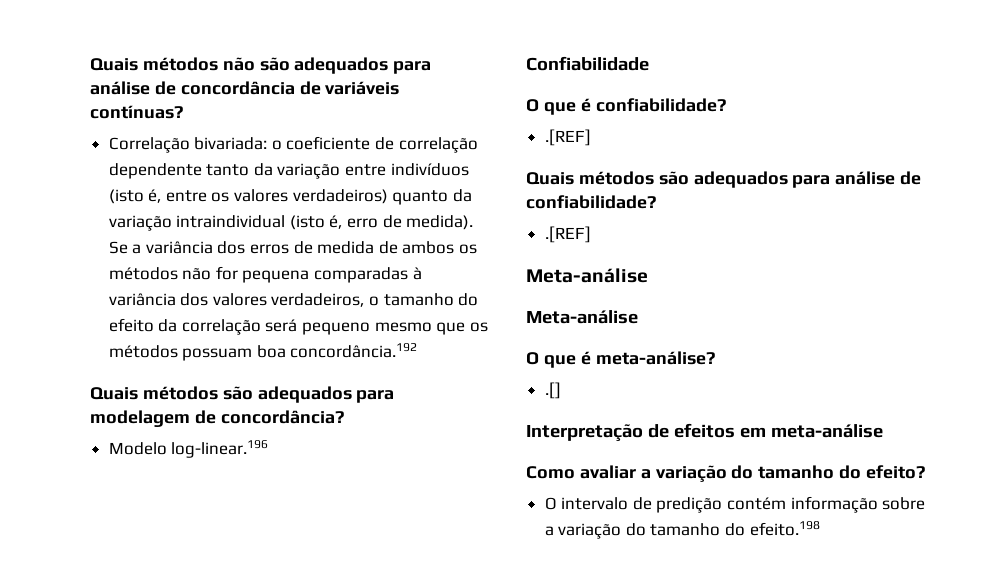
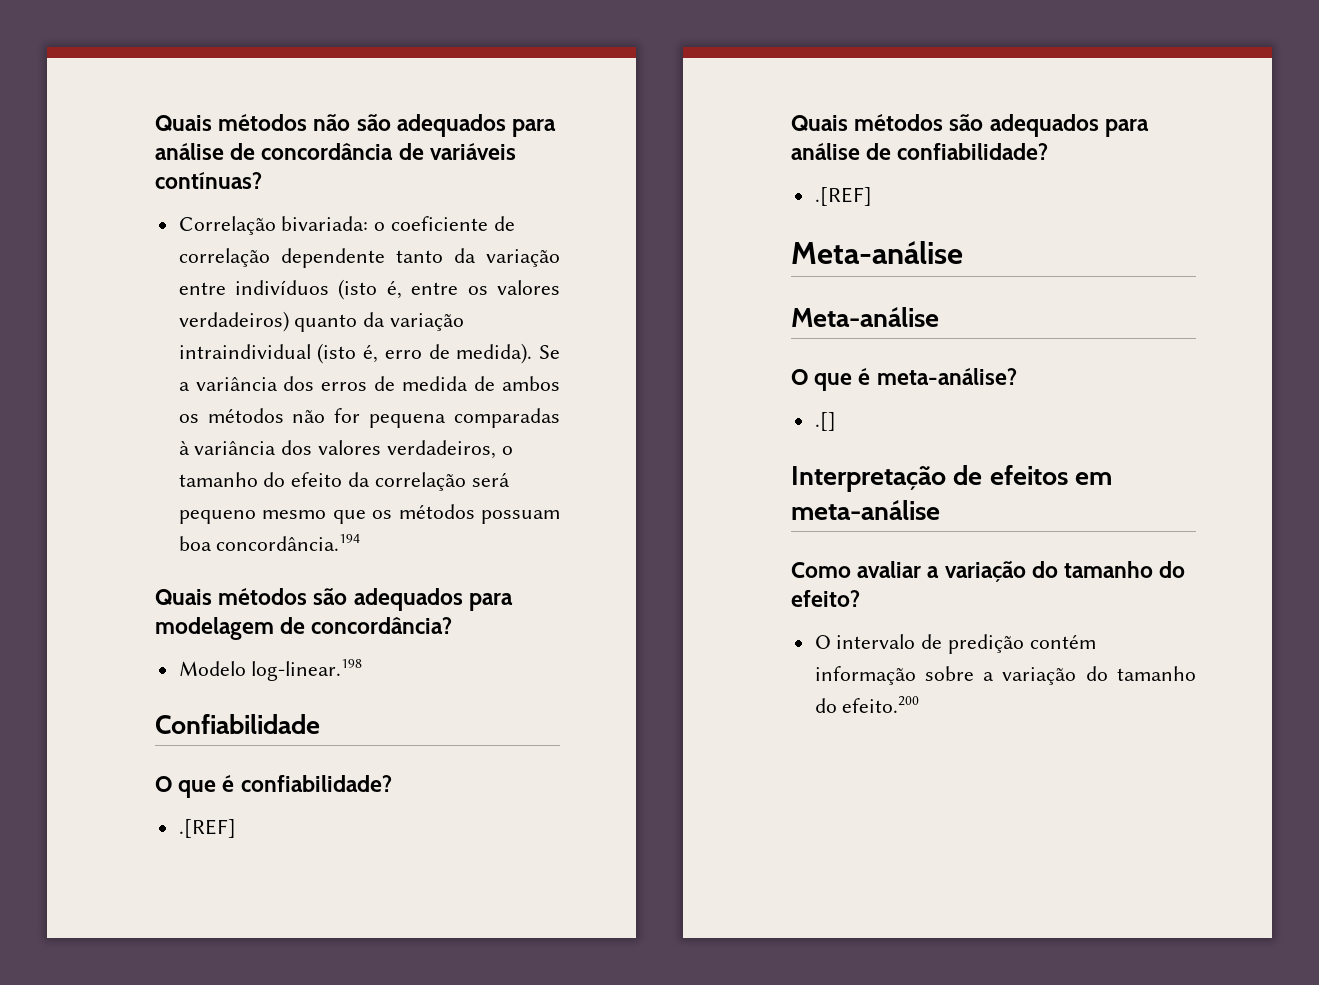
[290,343,418,358] concordância.192 -> [216,534,361,551] concordância.194
[171,440,269,458] log-linear.196 -> [251,659,363,681] log-linear.198
[749,521,820,536] efeito.198 -> [842,696,920,713] efeito.200

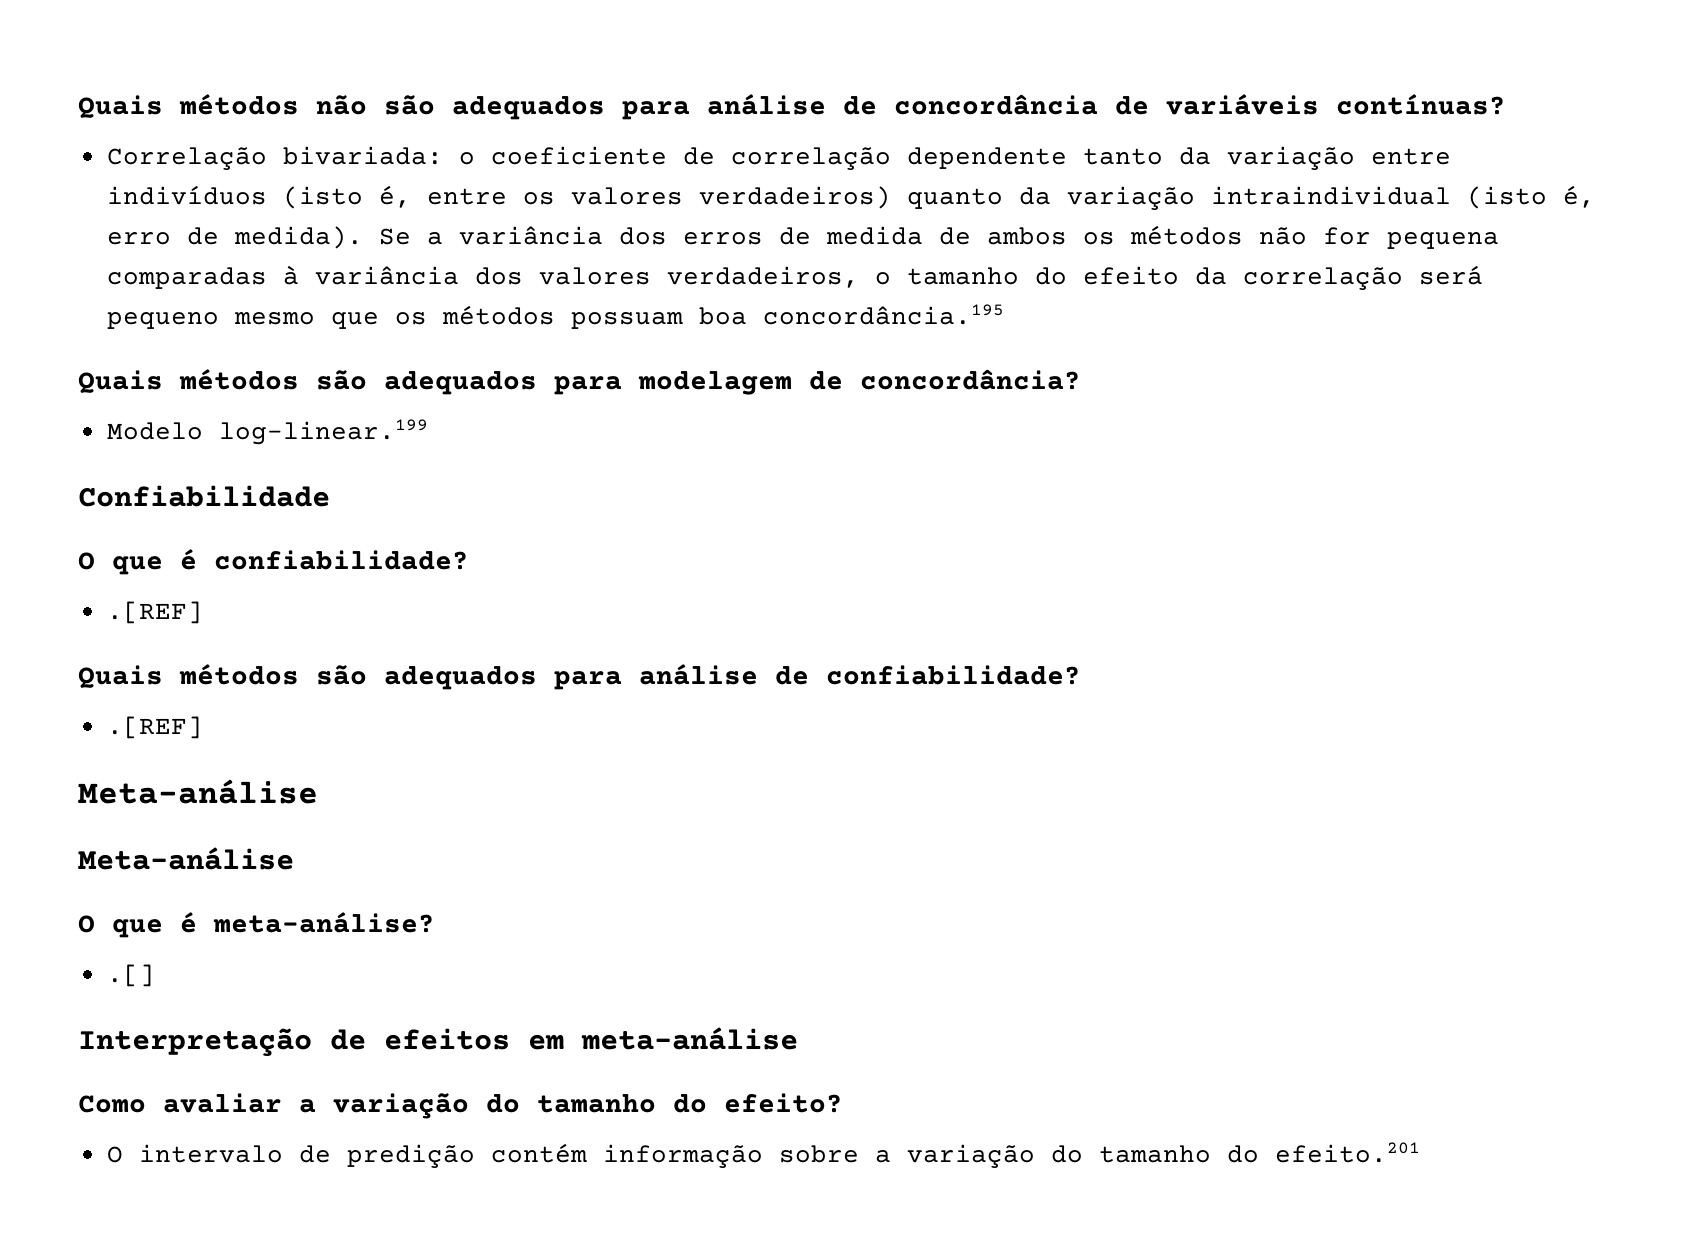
[216,534,361,551] concordância.194 -> [762,304,1004,325] concordância.195
[251,659,363,681] log-linear.198 -> [218,419,428,445] log-linear.199
[842,696,920,713] efeito.200 -> [1274,1142,1420,1163] efeito.201

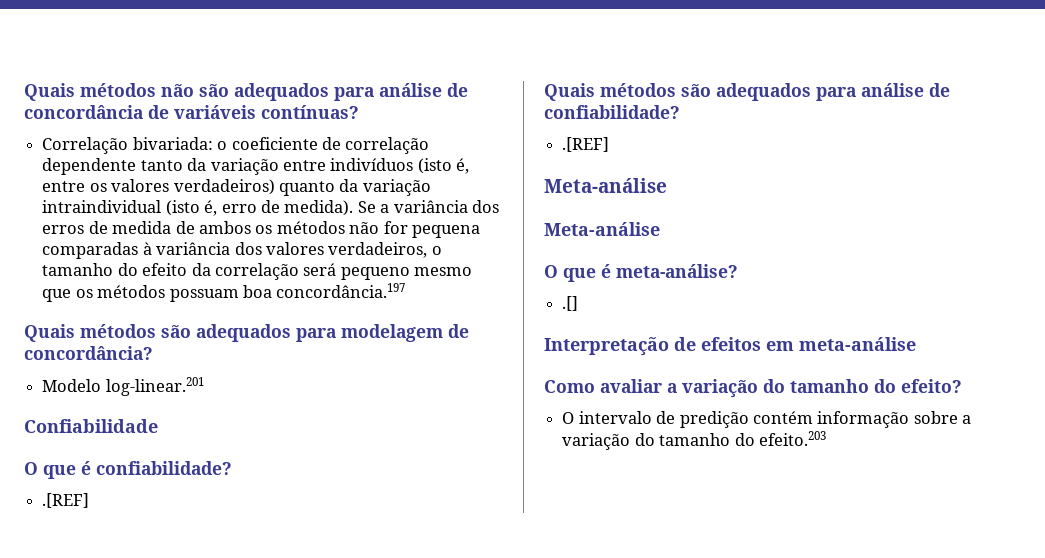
[762,304,1004,325] concordância.195 -> [276,283,406,298] concordância.197
[218,419,428,445] log-linear.199 -> [105,377,204,396] log-linear.201
[1274,1142,1420,1163] efeito.201 -> [758,431,826,446] efeito.203

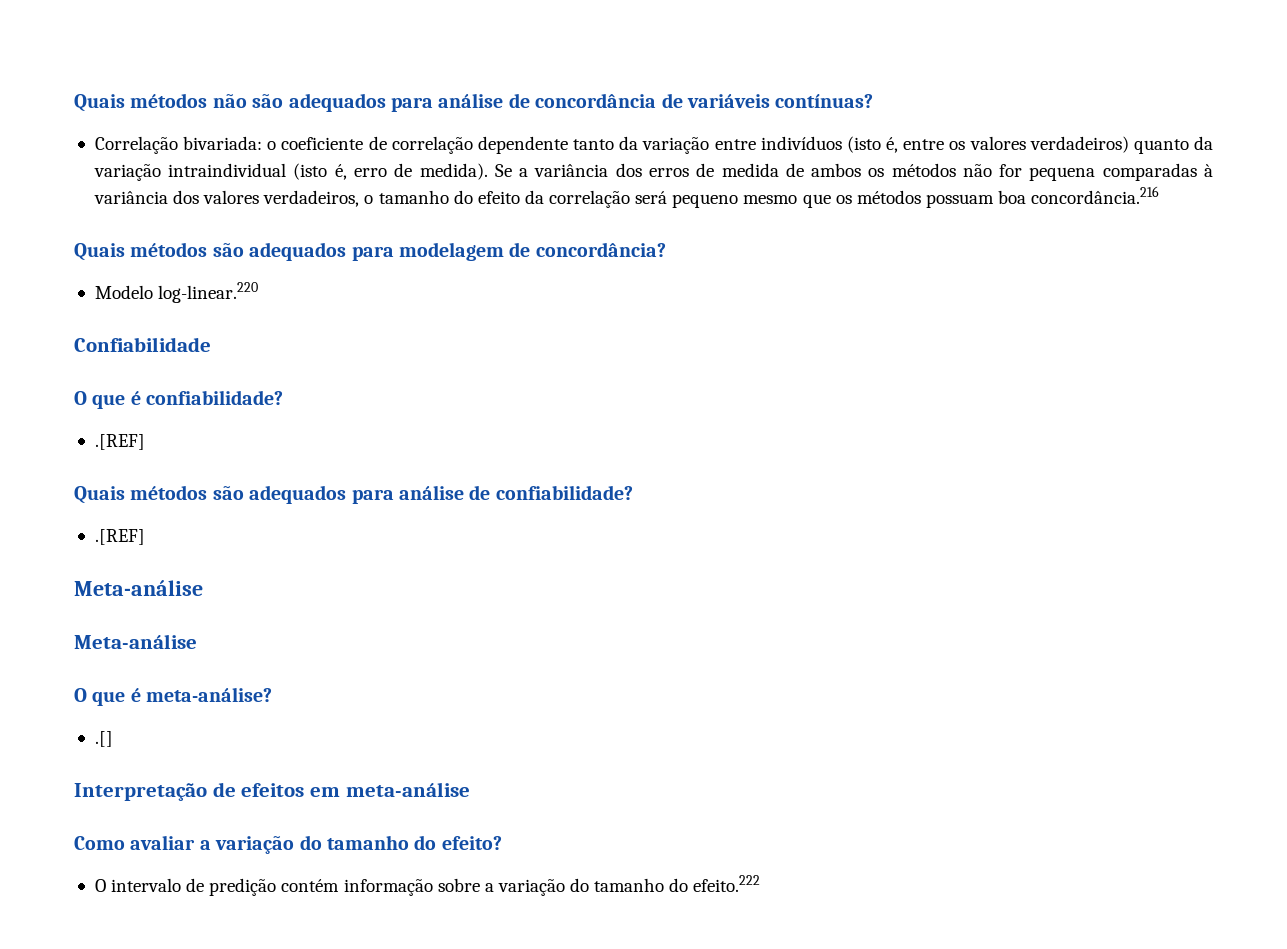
[276,283,406,298] concordância.197 -> [1031,186,1160,204] concordância.216
[105,377,204,396] log-linear.201 -> [158,282,259,303] log-linear.220
[758,431,826,446] efeito.203 -> [693,875,761,892] efeito.222

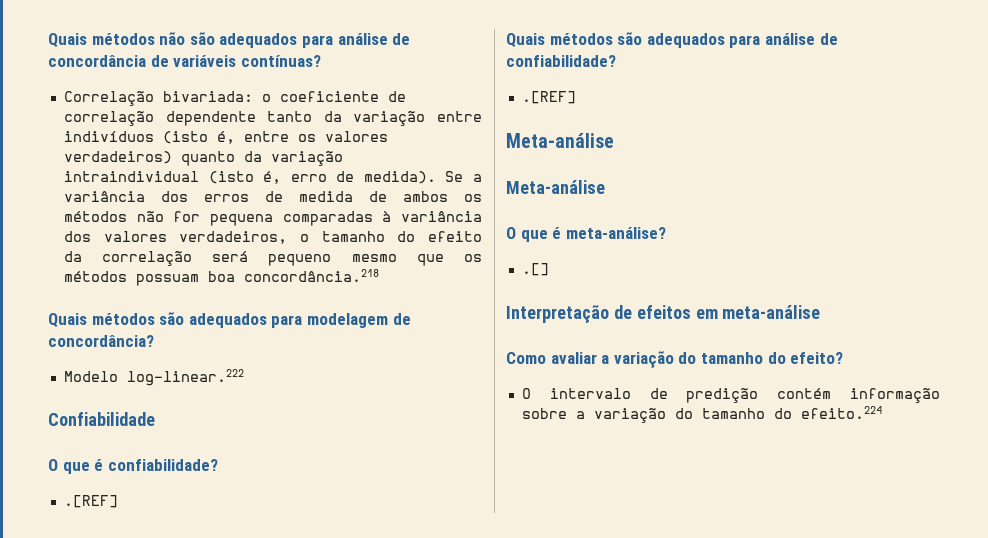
[1031,186,1160,204] concordância.216 -> [243,269,379,282] concordância.218
[158,282,259,303] log-linear.220 -> [126,369,244,386] log-linear.222
[693,875,761,892] efeito.222 -> [800,406,882,419] efeito.224

